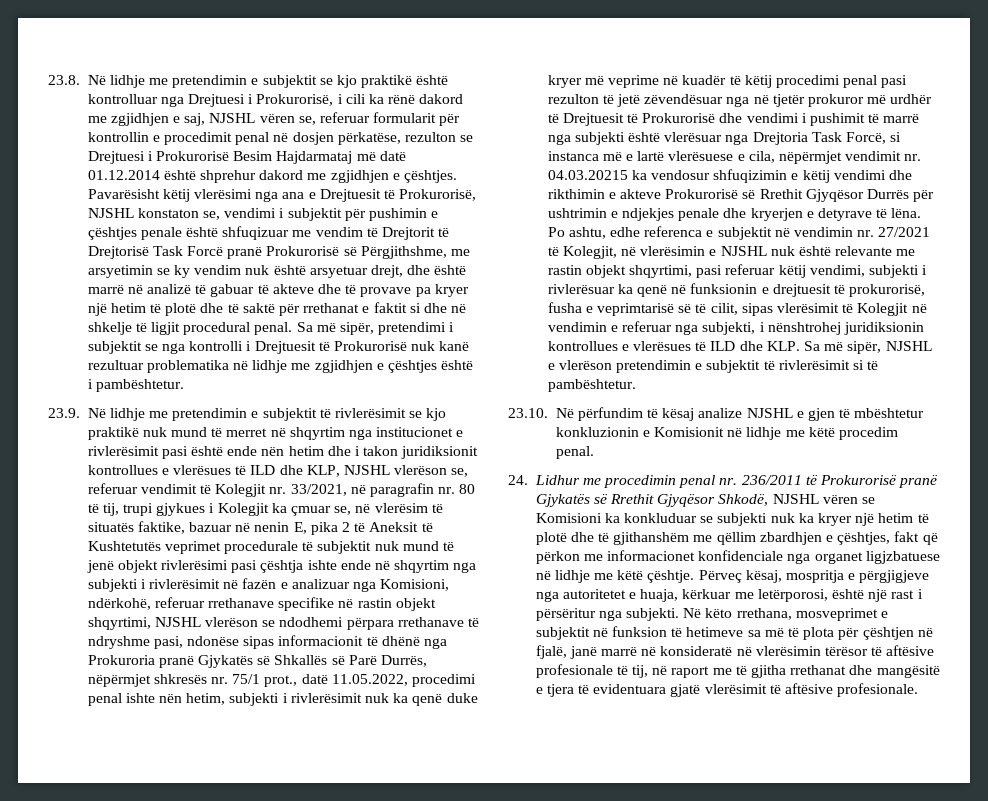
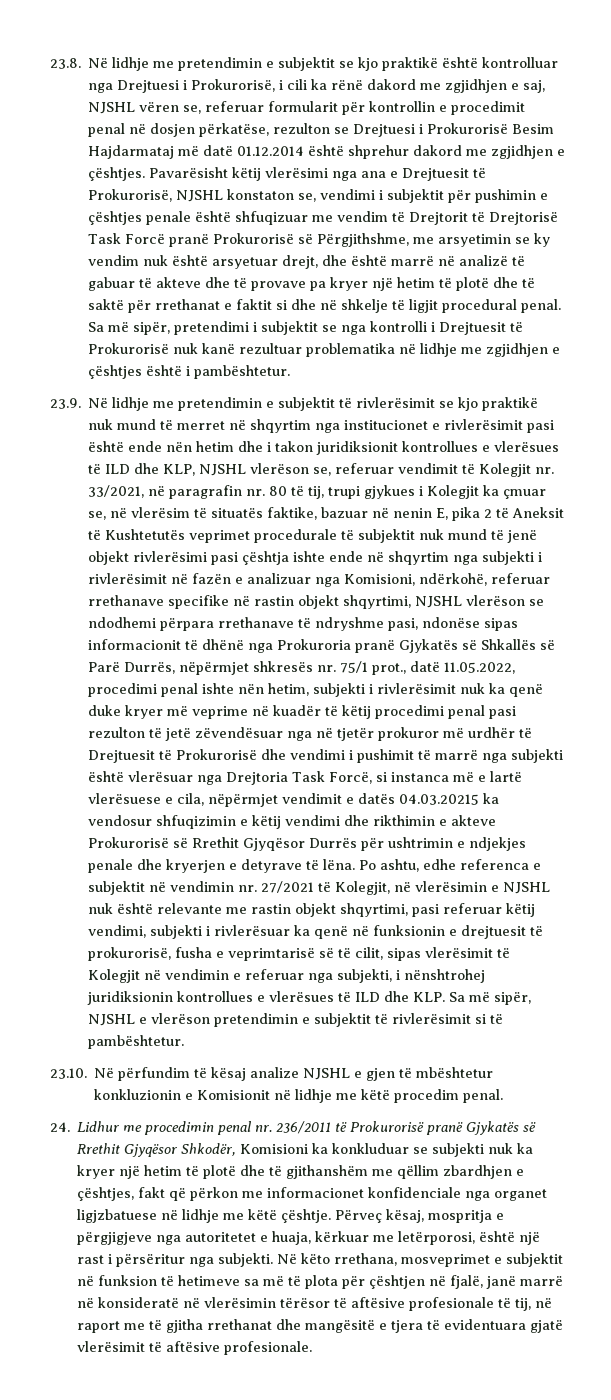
[904,154,922,161] nr. -> [346,793,396,804] e datës
[718,494,876,506] Shkodë, NJSHL vëren se -> [181,1143,237,1156] Shkodër,

